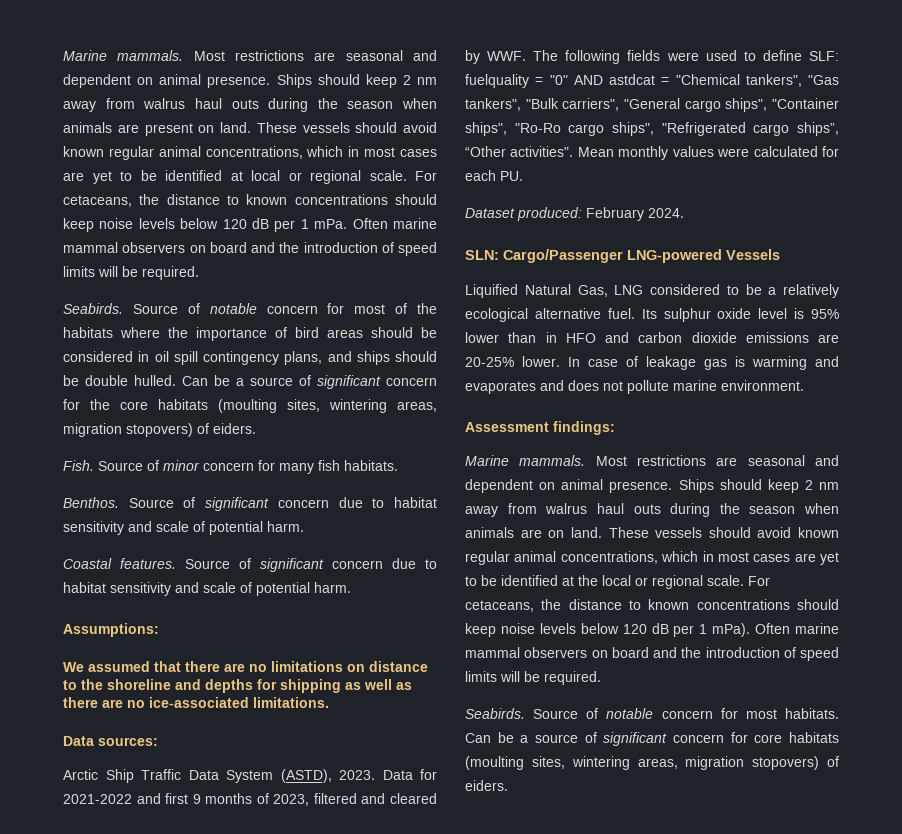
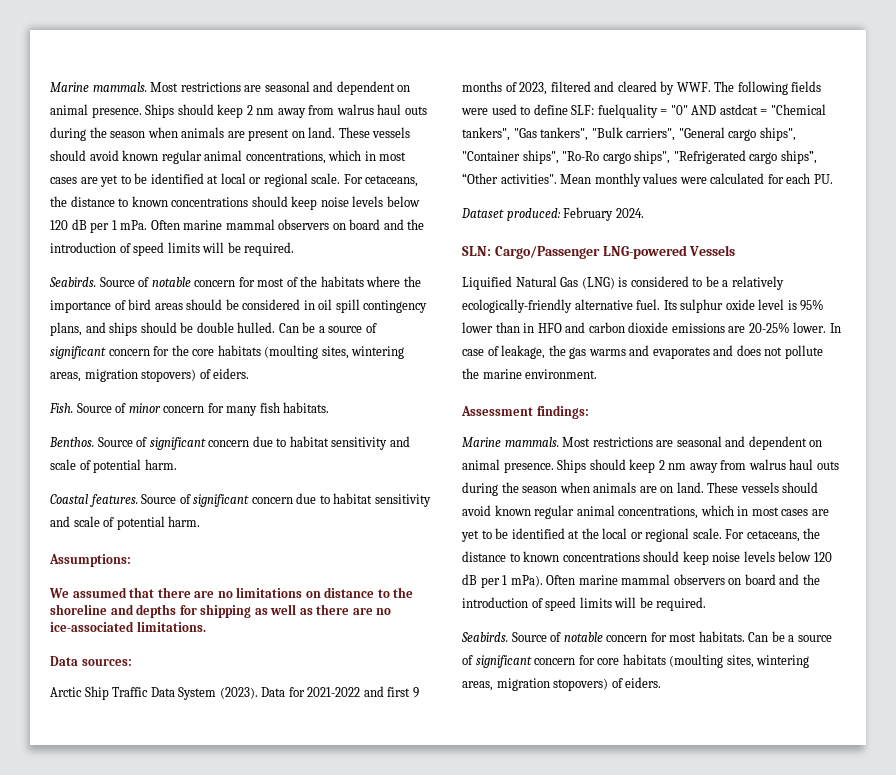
[280,769,375,783] (ASTD), 2023. -> [219,687,258,699] (2023).
[577,285,644,297] Gas, LNG -> [560,277,628,289] Gas (LNG) is
[465,308,528,322] ecological -> [462,299,572,313] ecologically-friendly
[646,356,807,370] leakage gas is warming -> [501,345,626,359] leakage, the gas warms
(669, 387) none -> [462,368,479,379] the

